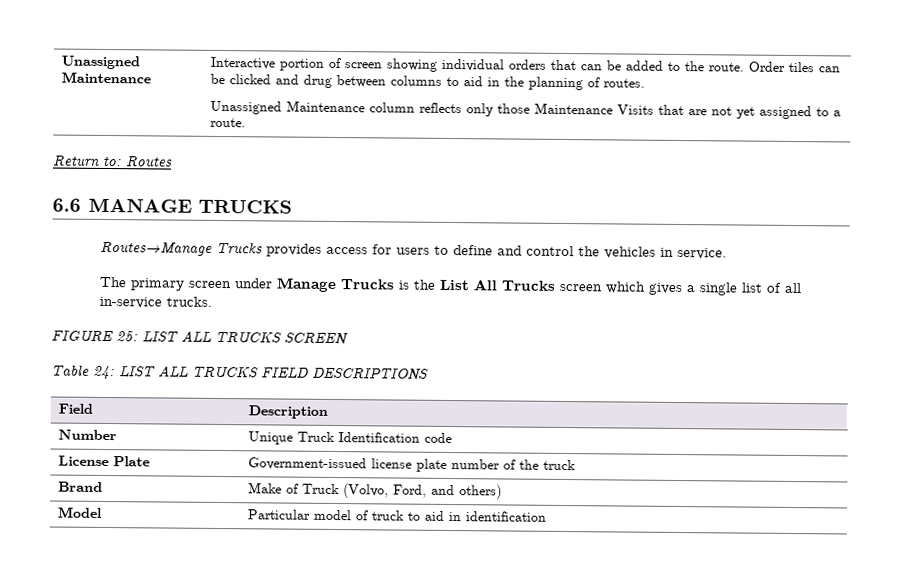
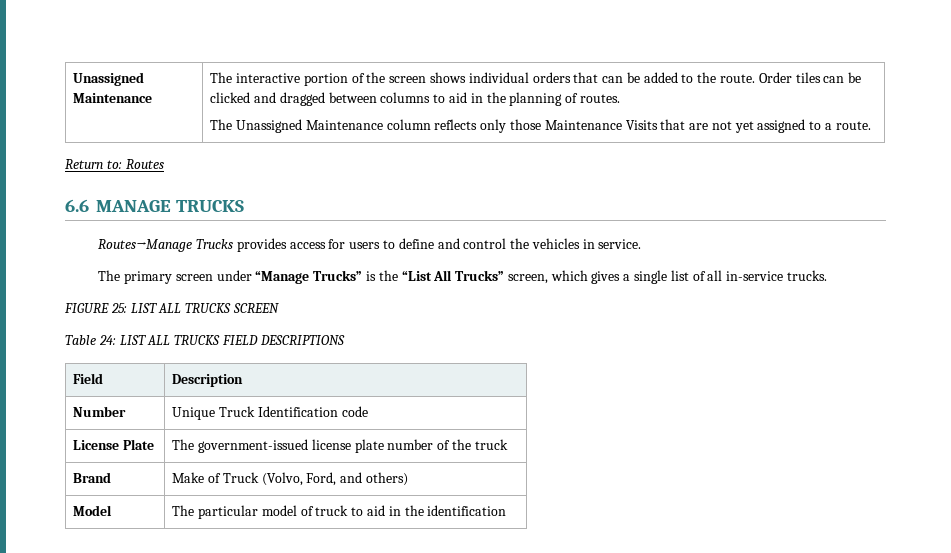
[209,56,437,72] Interactive portion of screen showing -> [210,72,466,86] The interactive portion of the screen shows
[302,74,332,88] drug -> [279,92,325,106] dragged
(645, 83) none -> [210,119,233,130] The
[276,277,603,293] Manage Trucks is the List All Trucks screen -> [255,270,548,284] “Manage Trucks” is the “List All Trucks” screen,
[247,457,367,471] Government-issued -> [172,439,309,453] The government-issued
[246,509,311,520] Particular -> [172,505,259,519] The particular
(461, 516) none -> [404,505,424,516] the

